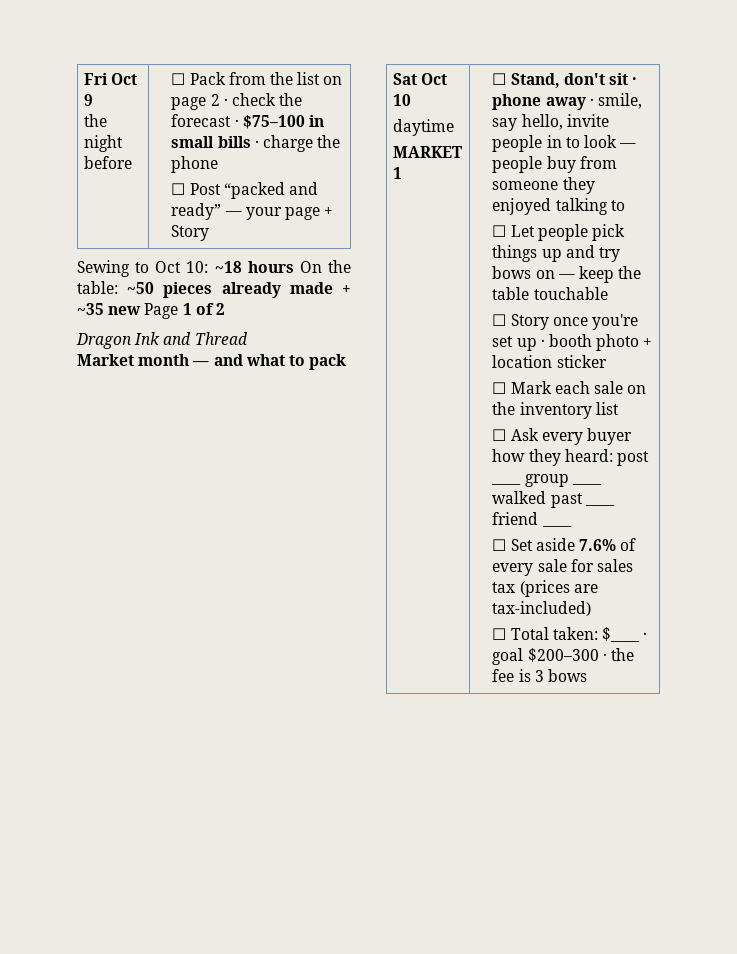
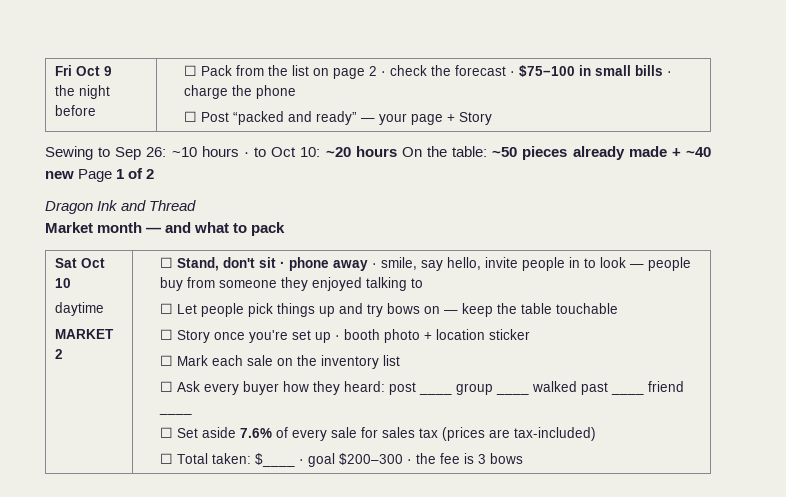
(150, 267) none -> [115,146,267,160] Sep 26: ~10 hours · to
[214,261,242,273] ~18 -> [325,147,351,157] ~20
[77,303,104,315] ~35 -> [685,147,711,157] ~40
[392,167,402,179] 1 -> [55,349,64,359] 2

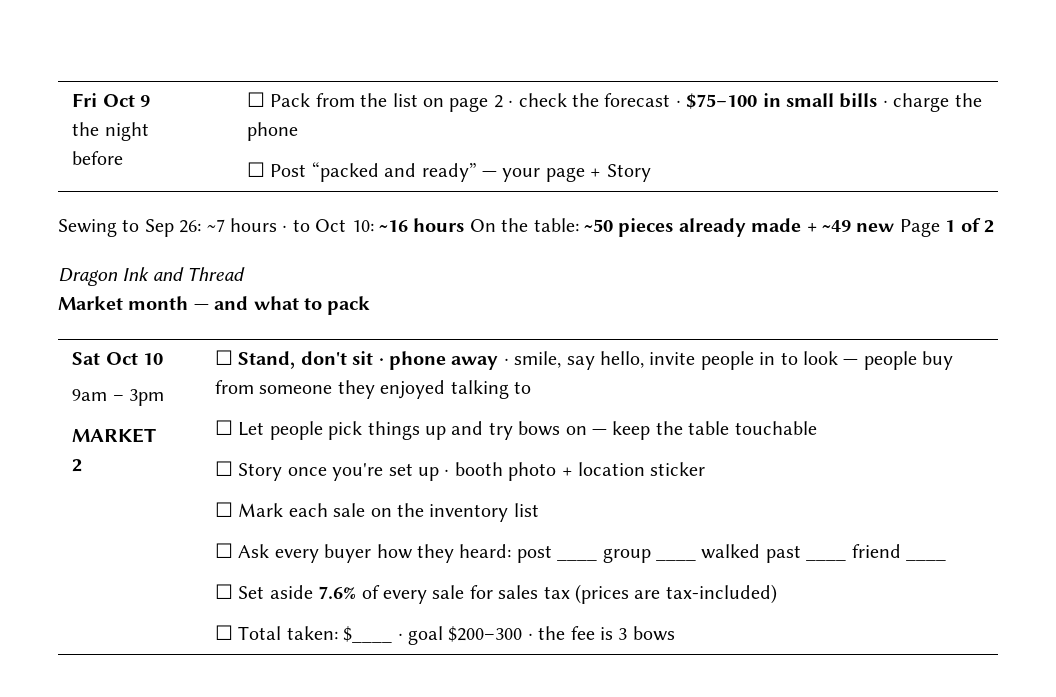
[171,147,197,157] ~10 -> [206,219,225,232] ~7
[325,147,351,157] ~20 -> [379,220,408,232] ~16
[685,147,711,157] ~40 -> [821,220,851,232] ~49
[55,302,105,316] daytime -> [72,389,165,406] 9am – 3pm

